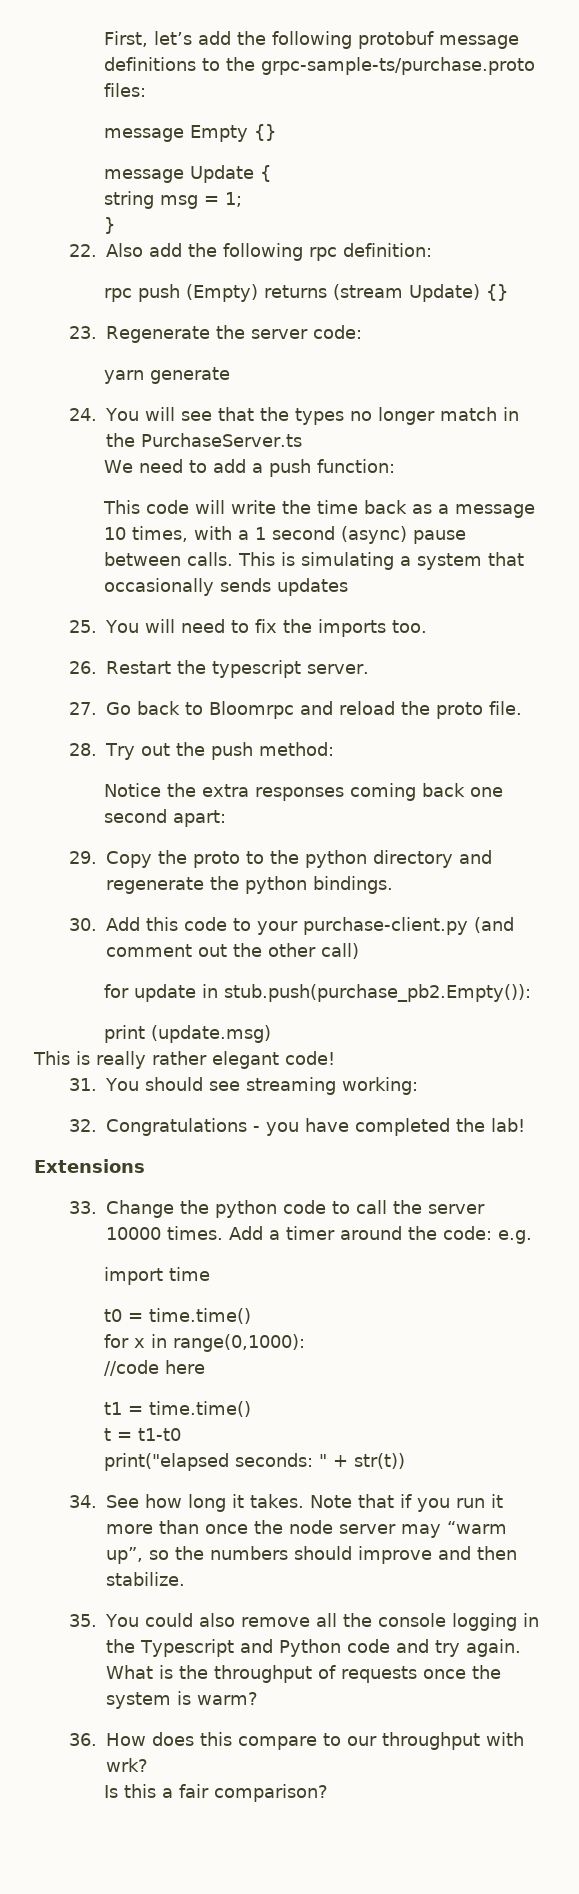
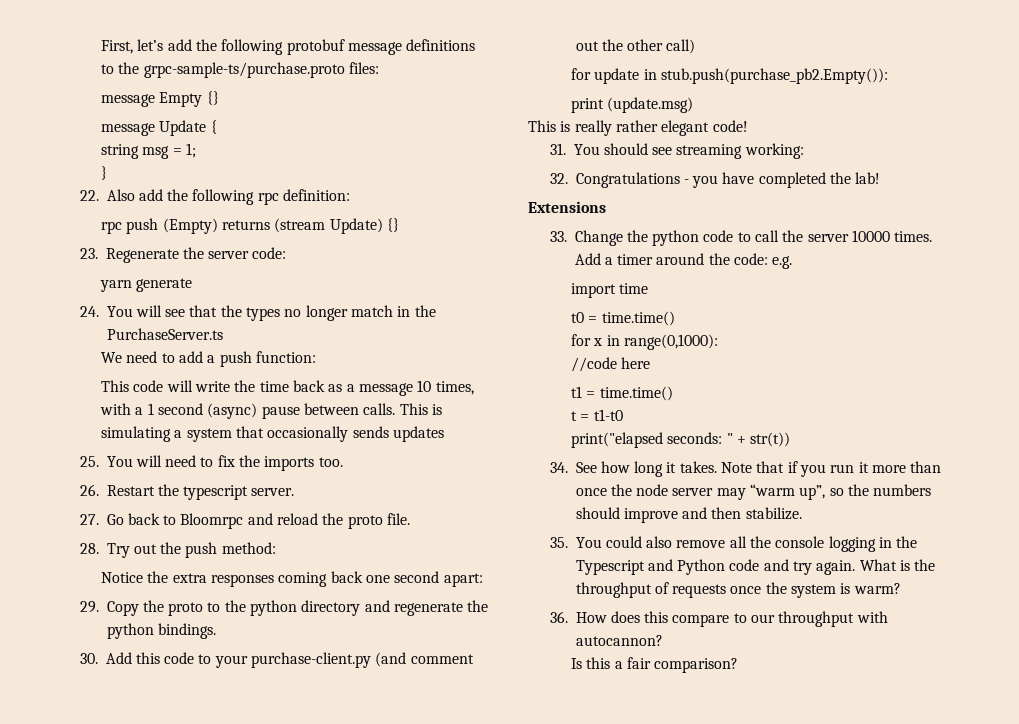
[106,1758,149,1772] wrk? -> [575,635,663,646] autocannon?

